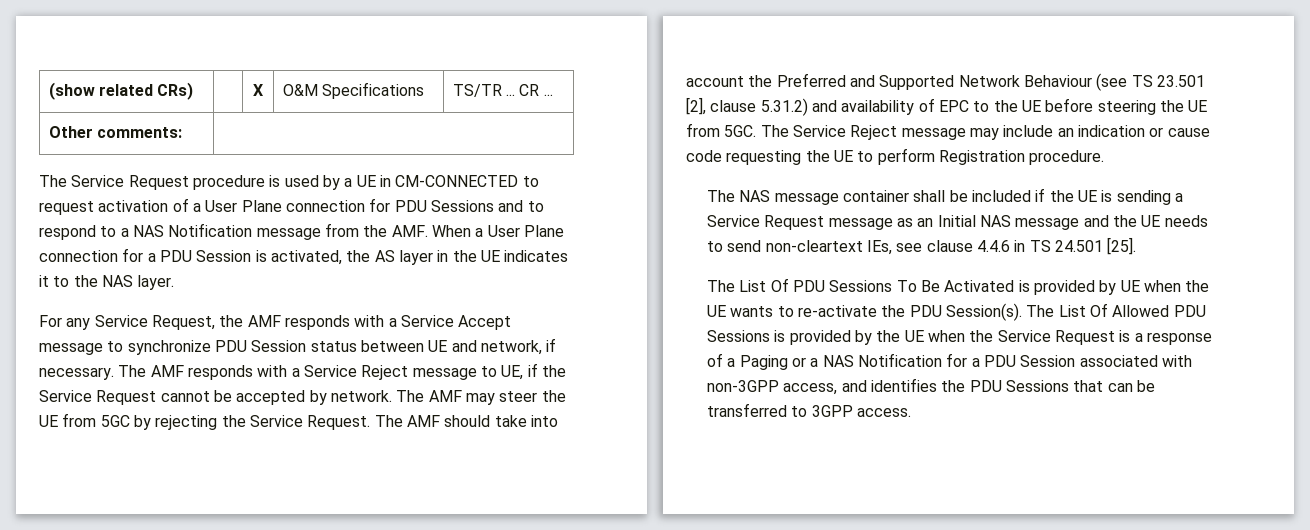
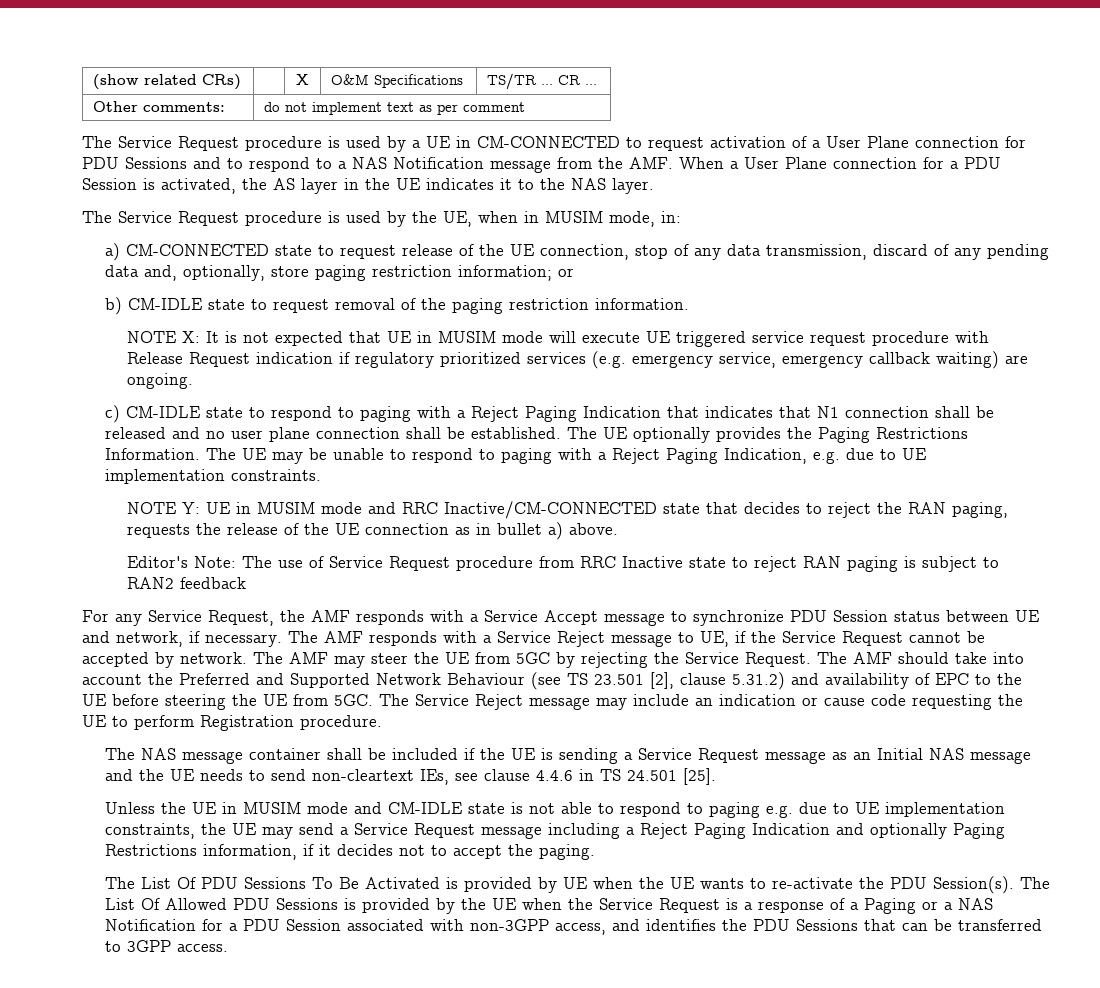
(182, 132) none -> [264,102,526,115] do not implement text as per comment
(175, 282) none -> [82,211,681,227] [104,243,1049,261] [104,265,574,281] [104,297,689,315] [127,331,990,347] [127,351,1029,369] [127,373,194,389] [104,405,994,423] [104,427,968,443] [104,448,926,464] [104,469,321,484] [127,501,1009,519] [127,522,619,540] [127,556,1000,572] [127,577,247,589] // The Service Request procedure is used by the UE, when in MUSIM mode, in: // a) CM-CONNECTED state to request release of the UE connection, stop of any data transmission, discard of any pending data and, optionally, store paging restriction information; or // b) CM-IDLE state to request removal of the paging restriction information. // NOTE X: It is not expected that UE in MUSIM mode will execute UE triggered service request procedure with Release Request indication if regulatory prioritized services (e.g. emergency service, emergency callback waiting) are ongoing. // c) CM-IDLE state to respond to paging with a Reject Paging Indication that indicates that N1 connection shall be released and no user plane connection shall be established. The UE optionally provides the Paging Restrictions Information. The UE may be unable to respond to paging with a Reject Paging Indication, e.g. due to UE implementation constraints. // NOTE Y: UE in MUSIM mode and RRC Inactive/CM-CONNECTED state that decides to reject the RAN paging, requests the release of the UE connection as in bullet a) above. // Editor's Note: The use of Service Request procedure from RRC Inactive state to reject RAN paging is subject to RAN2 feedback
(1137, 246) none -> [104,802,1005,818] [104,823,1005,839] [104,844,595,860] // Unless the UE in MUSIM mode and CM-IDLE state is not able to respond to paging e.g. due to UE implementation constraints, the UE may send a Service Request message including a Reject Paging Indication and optionally Paging Restrictions information, if it decides not to accept the paging.

